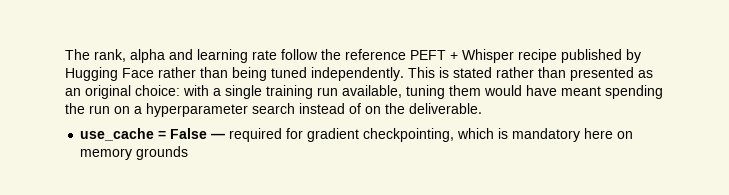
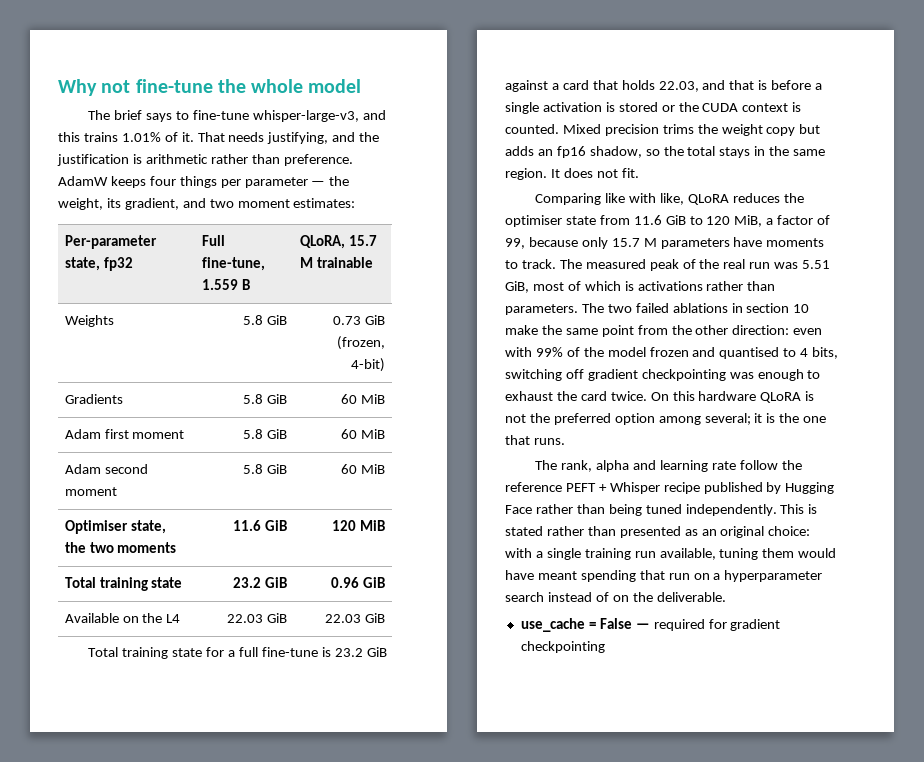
(65, 54) none -> [58,79,362,96] [88,110,386,122] [58,132,380,144] [57,154,353,166] [58,176,350,188] [58,198,356,210] [64,235,157,249] [64,257,133,271] [201,235,225,246] [201,257,265,271] [201,279,250,290] [299,235,377,249] [299,257,373,268] [64,315,114,327] [243,315,288,325] [333,315,386,325] [337,336,386,350] [351,358,386,372] [64,394,123,404] [243,394,288,404] [341,394,386,404] [64,429,185,439] [243,429,288,439] [341,429,386,439] [64,464,148,474] [64,487,117,496] [243,464,288,474] [341,464,386,474] [64,520,166,534] [64,542,177,553] [233,520,288,531] [332,520,386,531] [64,577,183,591] [233,577,288,588] [331,577,386,588] [64,613,181,623] [227,613,288,623] [325,613,386,623] [88,647,387,659] [505,80,823,92] [505,102,802,114] [505,124,821,136] [505,146,826,158] [505,168,639,180] [535,193,804,205] [505,215,831,227] [505,237,825,249] [505,259,831,271] [505,281,776,293] [505,303,810,315] [505,325,823,337] [505,347,839,359] [505,369,821,381] [505,391,815,403] [505,413,827,425] [505,435,565,445] Why not fine-tune the whole model // The brief says to fine-tune whisper-large-v3, and this trains 1.01% of it. That needs justifying, and the justification is arithmetic rather than preference. AdamW keeps four things per parameter — the weight, its gradient, and two moment estimates: // Per-parameter state, fp32 | Full fine-tune, 1.559 B | QLoRA, 15.7 M trainable // Weights | 5.8 GiB | 0.73 GiB (frozen, 4-bit) // Gradients | 5.8 GiB | 60 MiB // Adam first moment | 5.8 GiB | 60 MiB // Adam second moment | 5.8 GiB | 60 MiB // Optimiser state, the two moments | 11.6 GiB | 120 MiB // Total training state | 23.2 GiB | 0.96 GiB // Available on the L4 | 22.03 GiB | 22.03 GiB // Total training state for a full fine-tune is 23.2 GiB against a card that holds 22.03, and that is before a single activation is stored or the CUDA context is counted. Mixed precision trims the weight copy but adds an fp16 shadow, so the total stays in the same region. It does not fit. // Comparing like with like, QLoRA reduces the optimiser state from 11.6 GiB to 120 MiB, a factor of 99, because only 15.7 M parameters have moments to track. The measured peak of the real run was 5.51 GiB, most of which is activations rather than parameters. The two failed ablations in section 10 make the same point from the other direction: even with 99% of the model frozen and quantised to 4 bits, switching off gradient checkpointing was enough to exhaust the card twice. On this hardware QLoRA is not the preferred option among several; it is the one that runs. //
[65,103,85,114] the -> [639,570,665,580] that
[363,128,634,142] [80,146,189,160] checkpointing, which is mandatory here on memory grounds -> [520,641,605,653] checkpointing

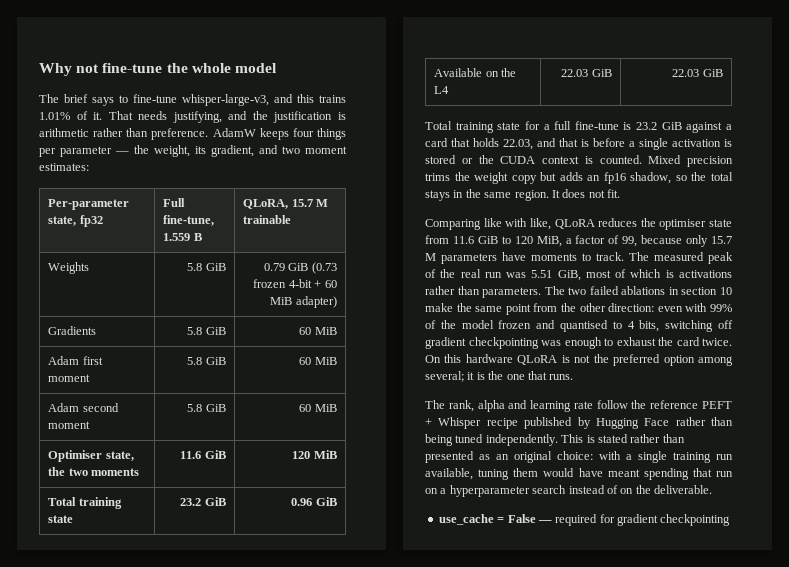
[333,315,386,325] [337,336,386,350] [351,358,386,372] 0.73 GiB (frozen, 4-bit) -> [263,262,337,274] [253,279,337,288] [270,296,337,308] 0.79 GiB (0.73 frozen 4-bit + 60 MiB adapter)

